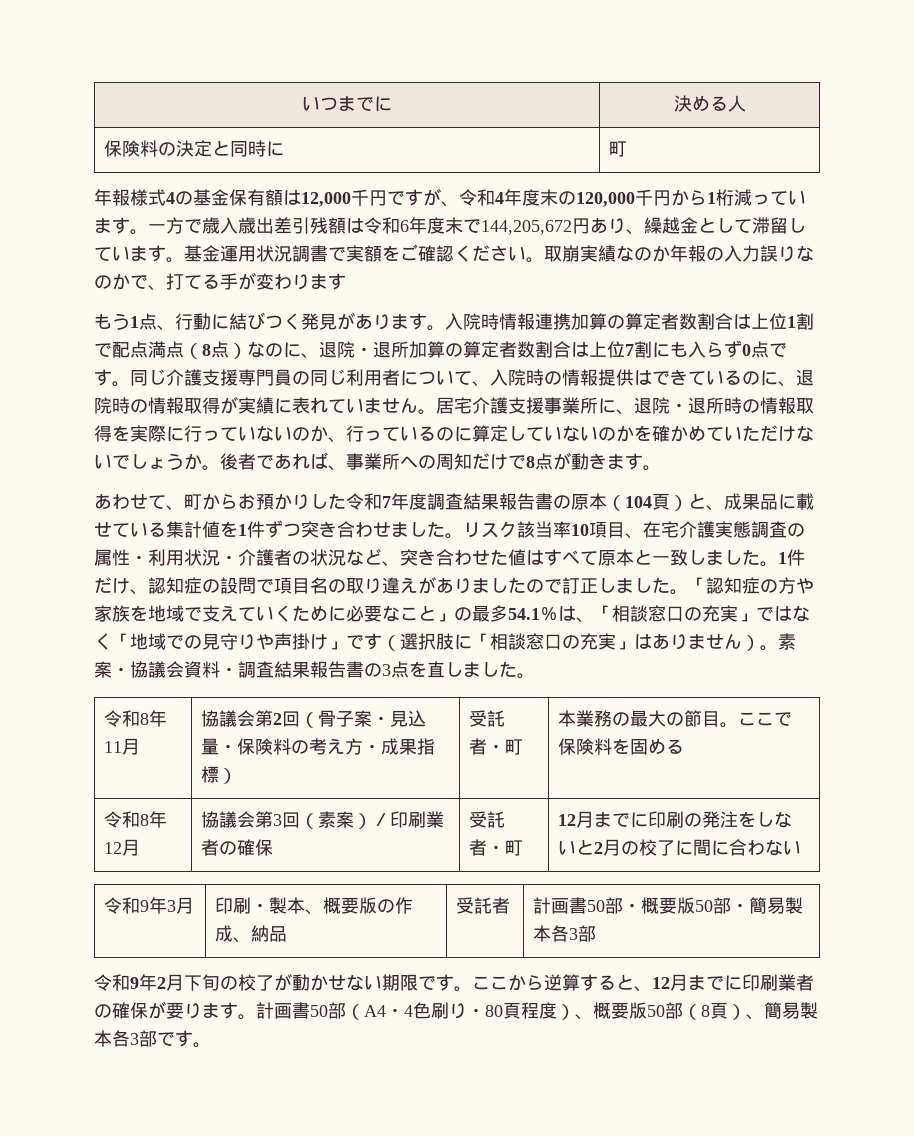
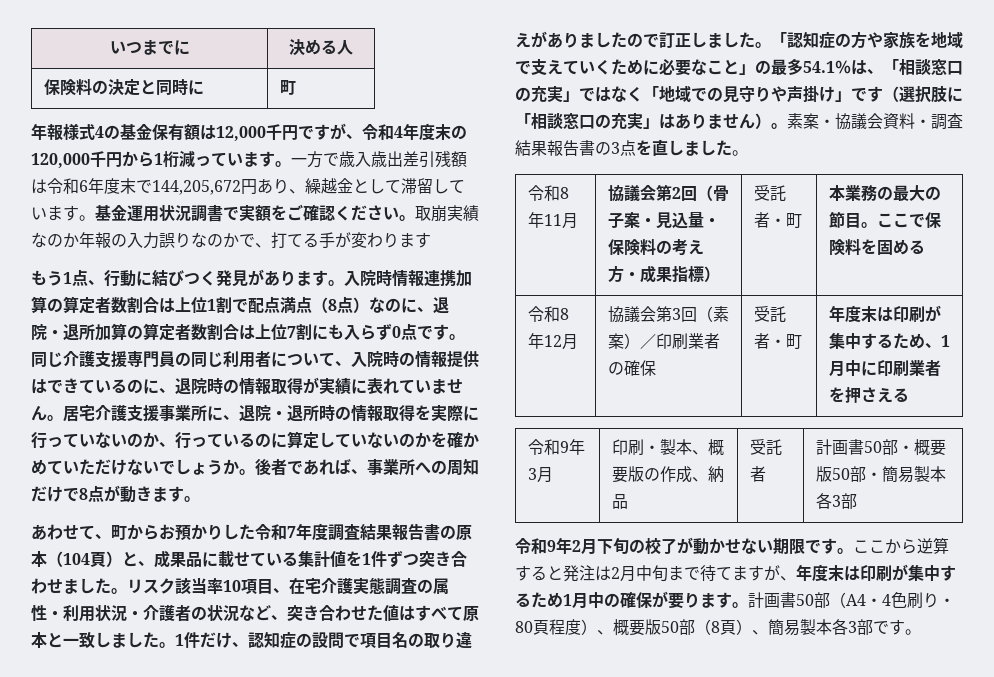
[558,811,793,828] [558,839,802,856] 12月までに印刷の発注をしないと2月の校了に間に合わない -> [828,305,941,323] [828,333,950,349] [828,359,941,377] [828,387,909,403] 年度末は印刷が集中するため、1月中に印刷業者を押さえる
[634,974,814,992] 、12月までに印刷業者 -> [563,564,956,582] [515,592,604,609] 発注は2月中旬まで待てますが、年度末は印刷が集中するため1月中

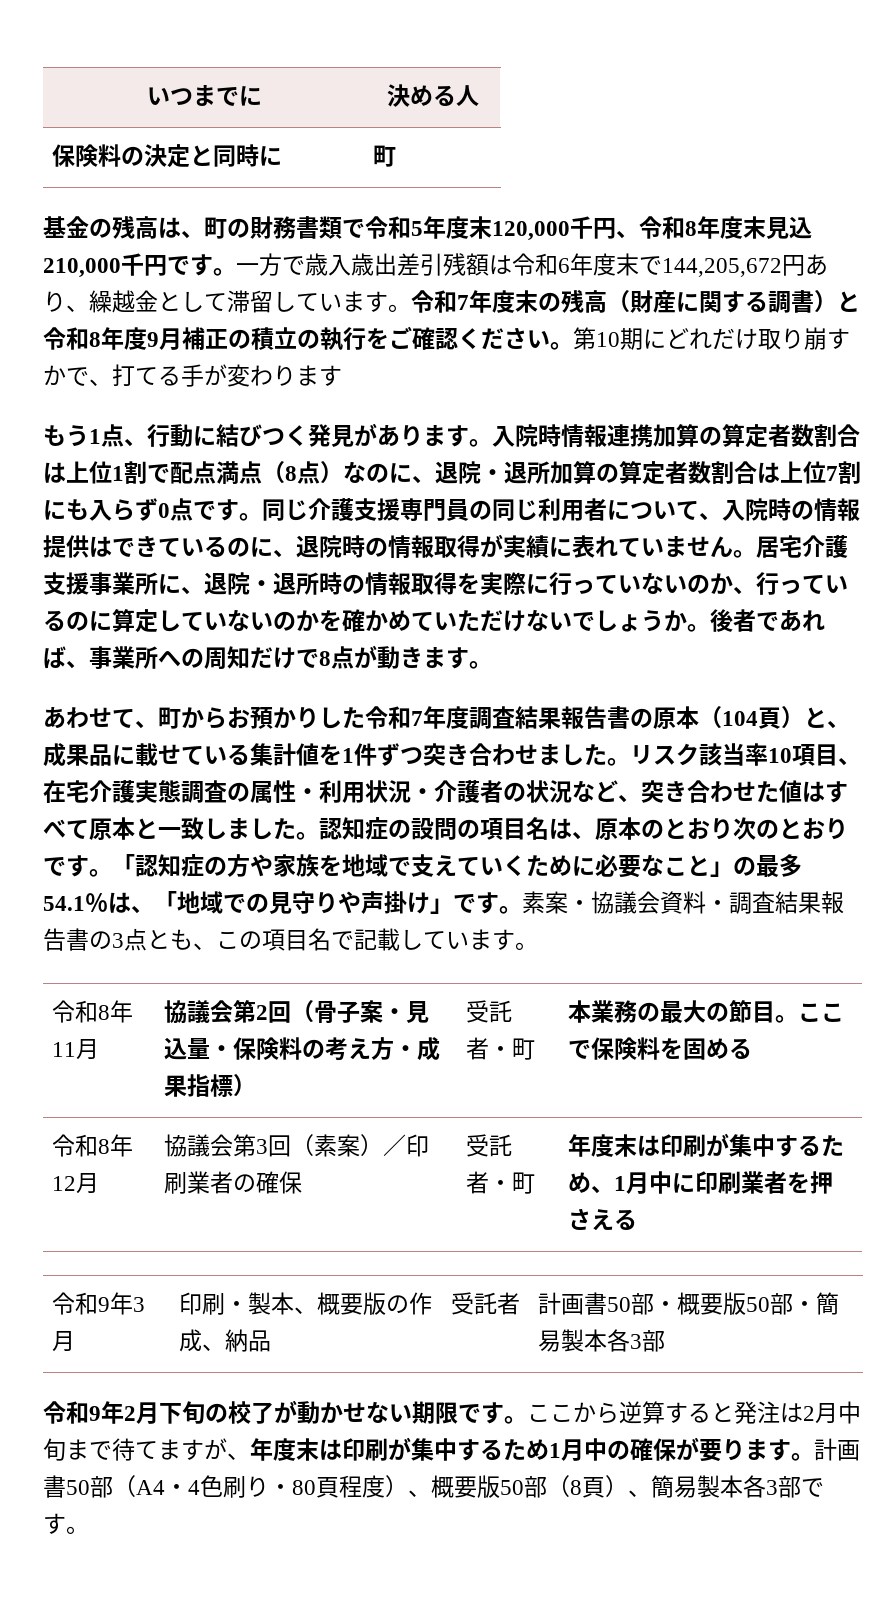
[31,123,467,141] [31,151,259,168] 年報様式4の基金保有額は12,000千円ですが、令和4年度末の120,000千円から1桁減っていま -> [43,215,812,241] [43,253,190,278] 基金の残高は、町の財務書類で令和5年度末120,000千円、令和8年度末見込210,000千円で
[95,204,271,222] 基金運用状況調書で実額 -> [411,289,860,313] [43,327,366,351] 令和7年度末の残高（財産に関する調書）と令和8年度9月補正の積立の執行
[415,205,479,222] [31,232,223,249] 取崩実績なのか年報の入力誤りなの -> [573,327,850,350] 第10期にどれだけ取り崩す
[175,631,472,649] [515,31,755,48] 1件だけ、認知症の設問で項目名の取り違えがありましたので訂正しました -> [319,817,848,840] [43,855,89,877] 認知症の設問の項目名は、原本のとおり次のとおりです
[899,59,963,75] [515,86,659,103] 相談窓口の充実」ではなく「 -> (177, 901) none
[883,85,963,103] [515,113,771,130] （選択肢に「相談窓口の充実」はありません） -> (499, 903) none
[636,139,732,156] を直しました -> [147,928,515,951] とも、この項目名で記載しています

